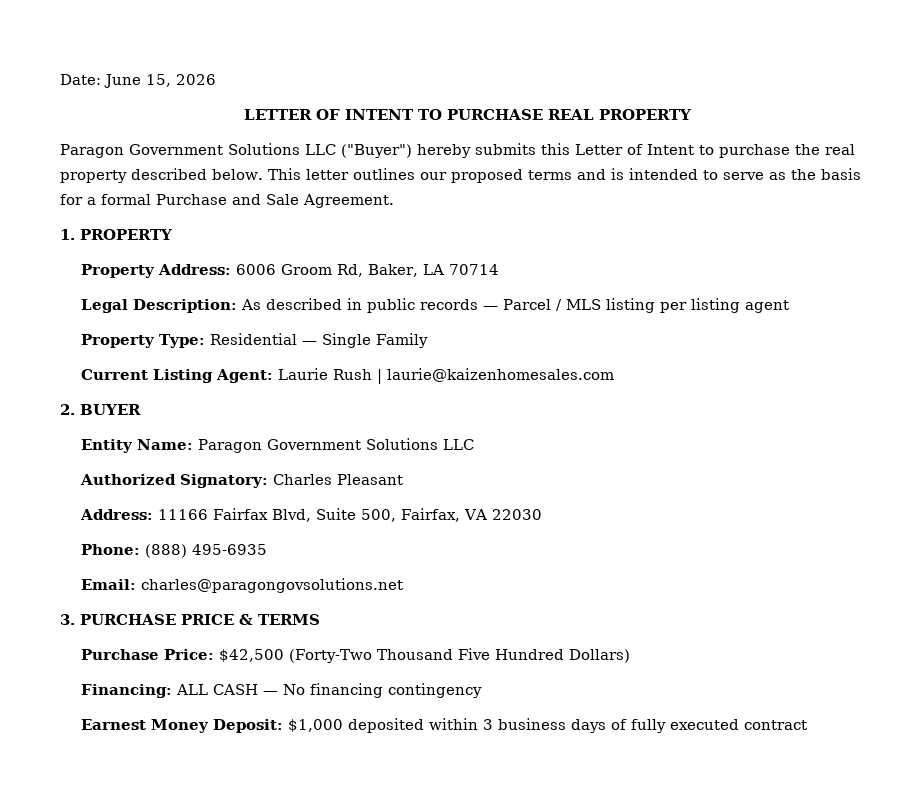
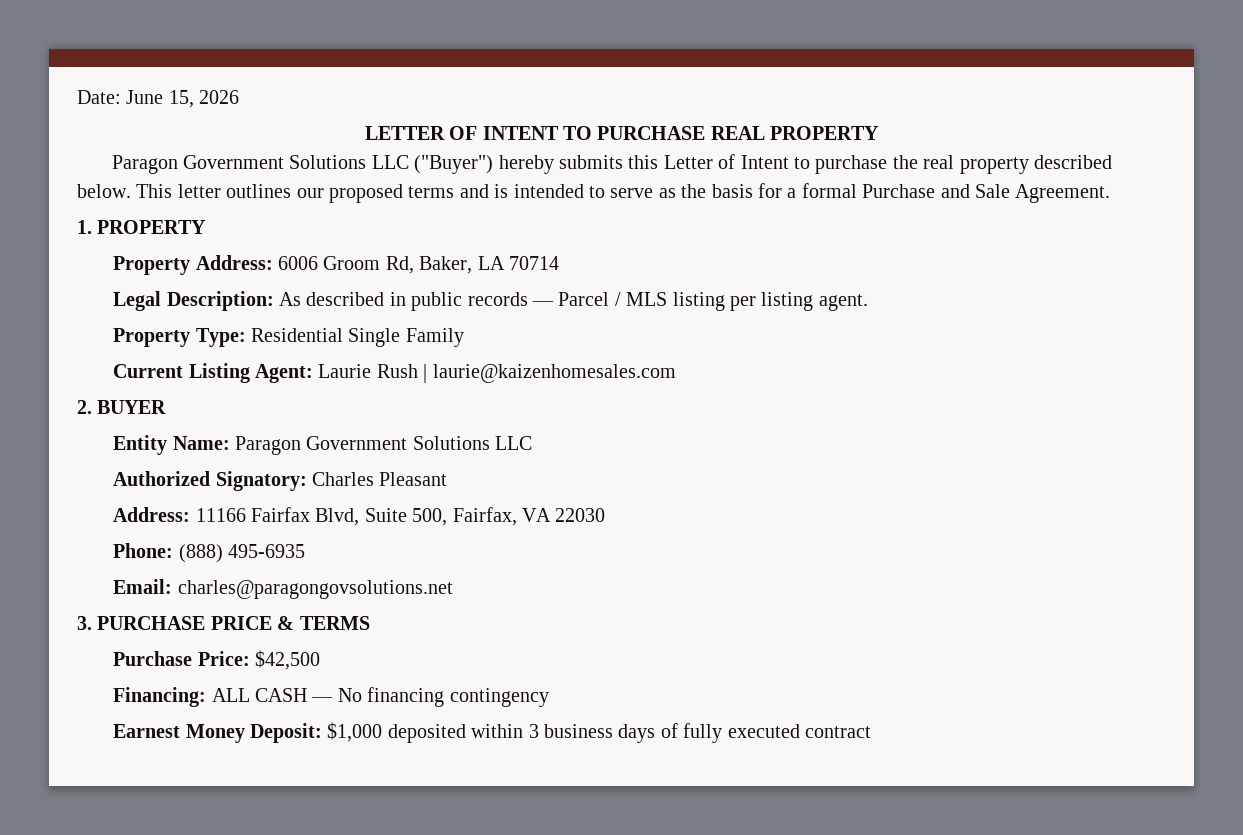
[745,300,790,313] agent -> [818,294,868,311] agent.
[302,341,318,345] — -> (343, 335) none
[289,648,631,663] (Forty-Two Thousand Five Hundred Dollars) -> (320, 660) none

